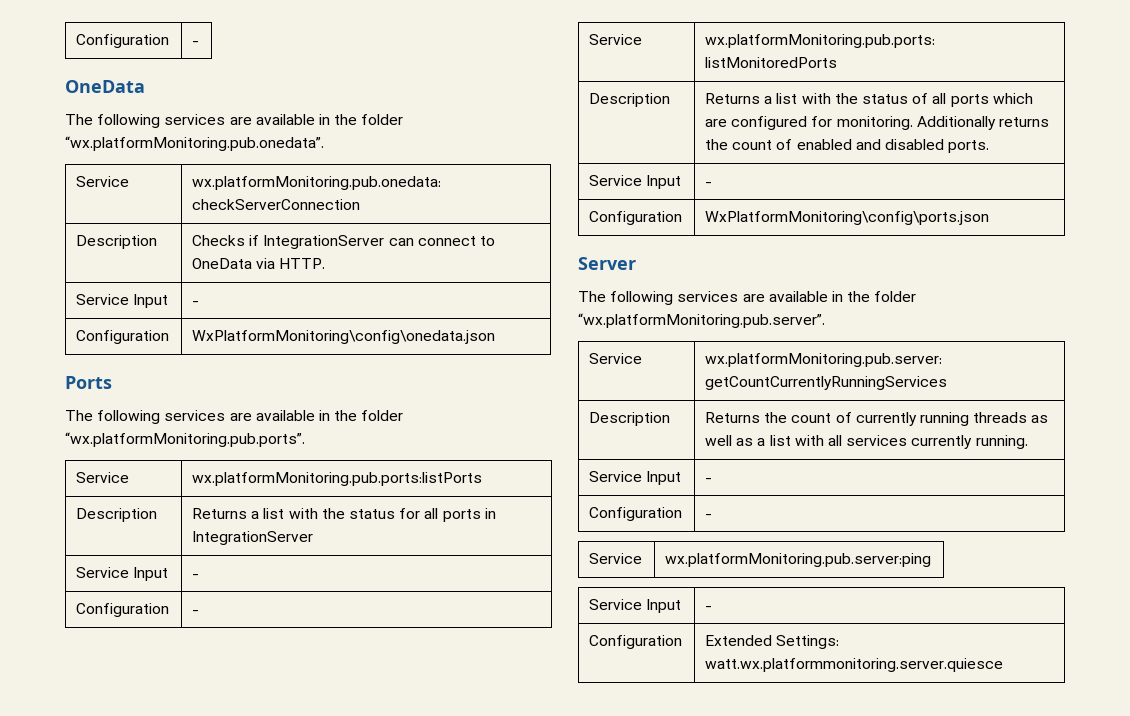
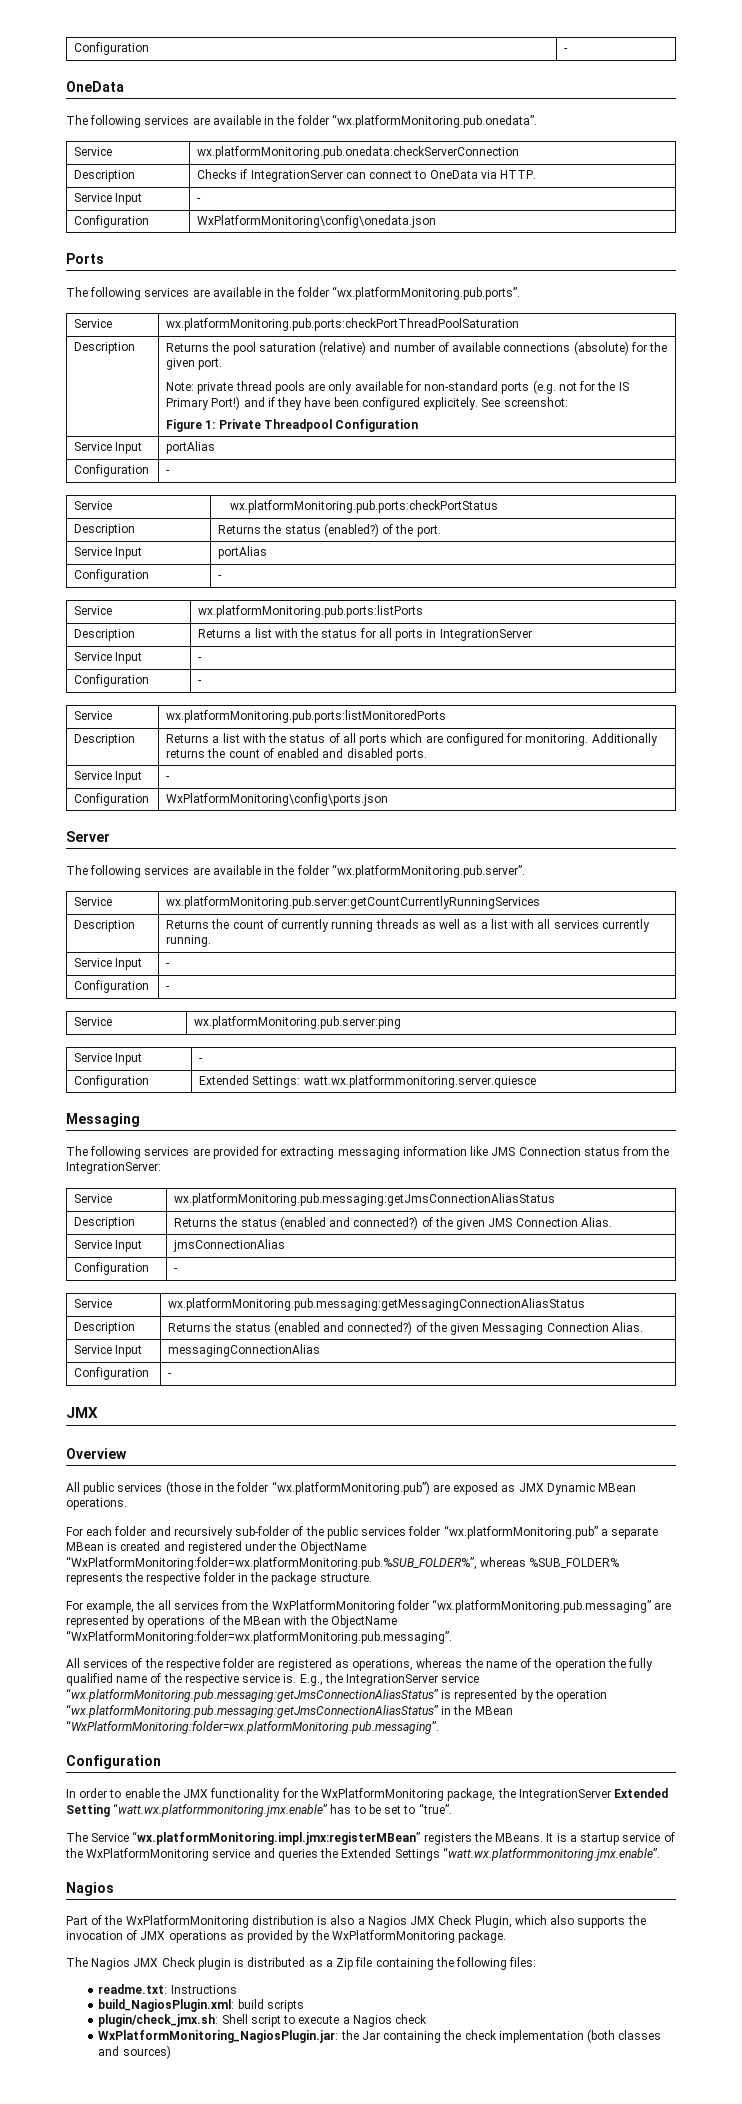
(305, 439) none -> [74,319,113,328] [166,318,520,331] [74,342,136,354] [166,341,668,355] [166,358,223,370] [166,380,629,394] [166,396,568,410] [166,419,419,432] [74,442,143,454] [166,441,216,454] [74,464,150,477] [166,470,171,474] [74,501,113,510] [229,500,498,513] [74,524,136,536] [218,523,441,537] [74,547,143,559] [218,546,268,559] [74,569,150,582] [218,575,223,579] // Service | wx.platformMonitoring.pub.ports:checkPortThreadPoolSaturation // Description | Returns the pool saturation (relative) and number of available connections (absolute) for the given port. // Note: private thread pools are only available for non-standard ports (e.g. not for the IS Primary Port!) and if they have been configured explicitely. See screenshot: // Figure 1: Private Threadpool Configuration // Service Input | portAlias // Configuration | - // Service | wx.platformMonitoring.pub.ports:checkPortStatus // Description | Returns the status (enabled?) of the port. // Service Input | portAlias // Configuration | -
(1004, 665) none -> [66,1113,140,1127] [66,1146,670,1159] [66,1162,161,1174] [74,1194,113,1203] [174,1193,556,1206] [74,1217,136,1229] [174,1216,612,1230] [74,1240,143,1252] [173,1239,286,1252] [74,1262,150,1275] [174,1268,179,1272] [74,1299,113,1308] [168,1298,586,1311] [74,1322,136,1334] [168,1321,643,1335] [74,1345,143,1357] [168,1344,321,1357] [74,1367,150,1380] [168,1373,173,1377] [66,1407,98,1418] [66,1448,127,1459] [66,1481,637,1495] [66,1498,127,1510] [66,1525,659,1539] [66,1541,366,1554] [66,1556,620,1570] [66,1572,372,1585] [66,1599,672,1613] [66,1615,397,1628] [66,1630,452,1644] [66,1658,654,1671] [66,1673,480,1686] [66,1688,608,1702] [66,1704,513,1718] [66,1720,439,1734] [66,1755,161,1769] [66,1788,669,1801] [66,1803,452,1817] [66,1831,675,1845] [65,1847,660,1861] [66,1882,114,1896] [66,1915,646,1928] [66,1930,507,1943] [66,1957,537,1970] [98,1984,237,1994] [98,1999,304,2012] [98,2014,428,2027] [98,2029,662,2043] [98,2045,171,2059] // Messaging // The following services are provided for extracting messaging information like JMS Connection status from the IntegrationServer: // Service | wx.platformMonitoring.pub.messaging:getJmsConnectionAliasStatus // Description | Returns the status (enabled and connected?) of the given JMS Connection Alias. // Service Input | jmsConnectionAlias // Configuration | - // Service | wx.platformMonitoring.pub.messaging:getMessagingConnectionAliasStatus // Description | Returns the status (enabled and connected?) of the given Messaging Connection Alias. // Service Input | messagingConnectionAlias // Configuration | - // JMX // Overview // All public services (those in the folder “wx.platformMonitoring.pub”) are exposed as JMX Dynamic MBean operations. // For each folder and recursively sub-folder of the public services folder “wx.platformMonitoring.pub” a separate MBean is created and registered under the ObjectName “WxPlatformMonitoring:folder=wx.platformMonitoring.pub.%SUB_FOLDER%”, whereas %SUB_FOLDER% represents the respective folder in the package structure. // For example, the all services from the WxPlatformMonitoring folder “wx.platformMonitoring.pub.messaging” are represented by operations of the MBean with the ObjectName “WxPlatformMonitoring:folder=wx.platformMonitoring.pub.messaging”. // All services of the respective folder are registered as operations, whereas the name of the operation the fully qualified name of the respective service is. E.g., the IntegrationServer service “wx.platformMonitoring.pub.messaging:getJmsConnectionAliasStatus” is represented by the operation “wx.platformMonitoring.pub.messaging:getJmsConnectionAliasStatus” in the MBean “WxPlatformMonitoring:folder=wx.platformMonitoring.pub.messaging”. // Configuration // In order to enable the JMX functionality for the WxPlatformMonitoring package, the IntegrationServer Extended Setting “watt.wx.platformmonitoring.jmx.enable” has to be set to “true”. // The Service “wx.platformMonitoring.impl.jmx:registerMBean” registers the MBeans. It is a startup service of the WxPlatformMonitoring service and queries the Extended Settings “watt.wx.platformmonitoring.jmx.enable”. // Nagios // Part of the WxPlatformMonitoring distribution is also a Nagios JMX Check Plugin, which also supports the invocation of JMX operations as provided by the WxPlatformMonitoring package. // The Nagios JMX Check plugin is distributed as a Zip file containing the following files: // readme.txt: Instructions // build_NagiosPlugin.xml: build scripts // plugin/check_jmx.sh: Shell script to execute a Nagios check // WxPlatformMonitoring_NagiosPlugin.jar: the Jar containing the check implementation (both classes and sources)

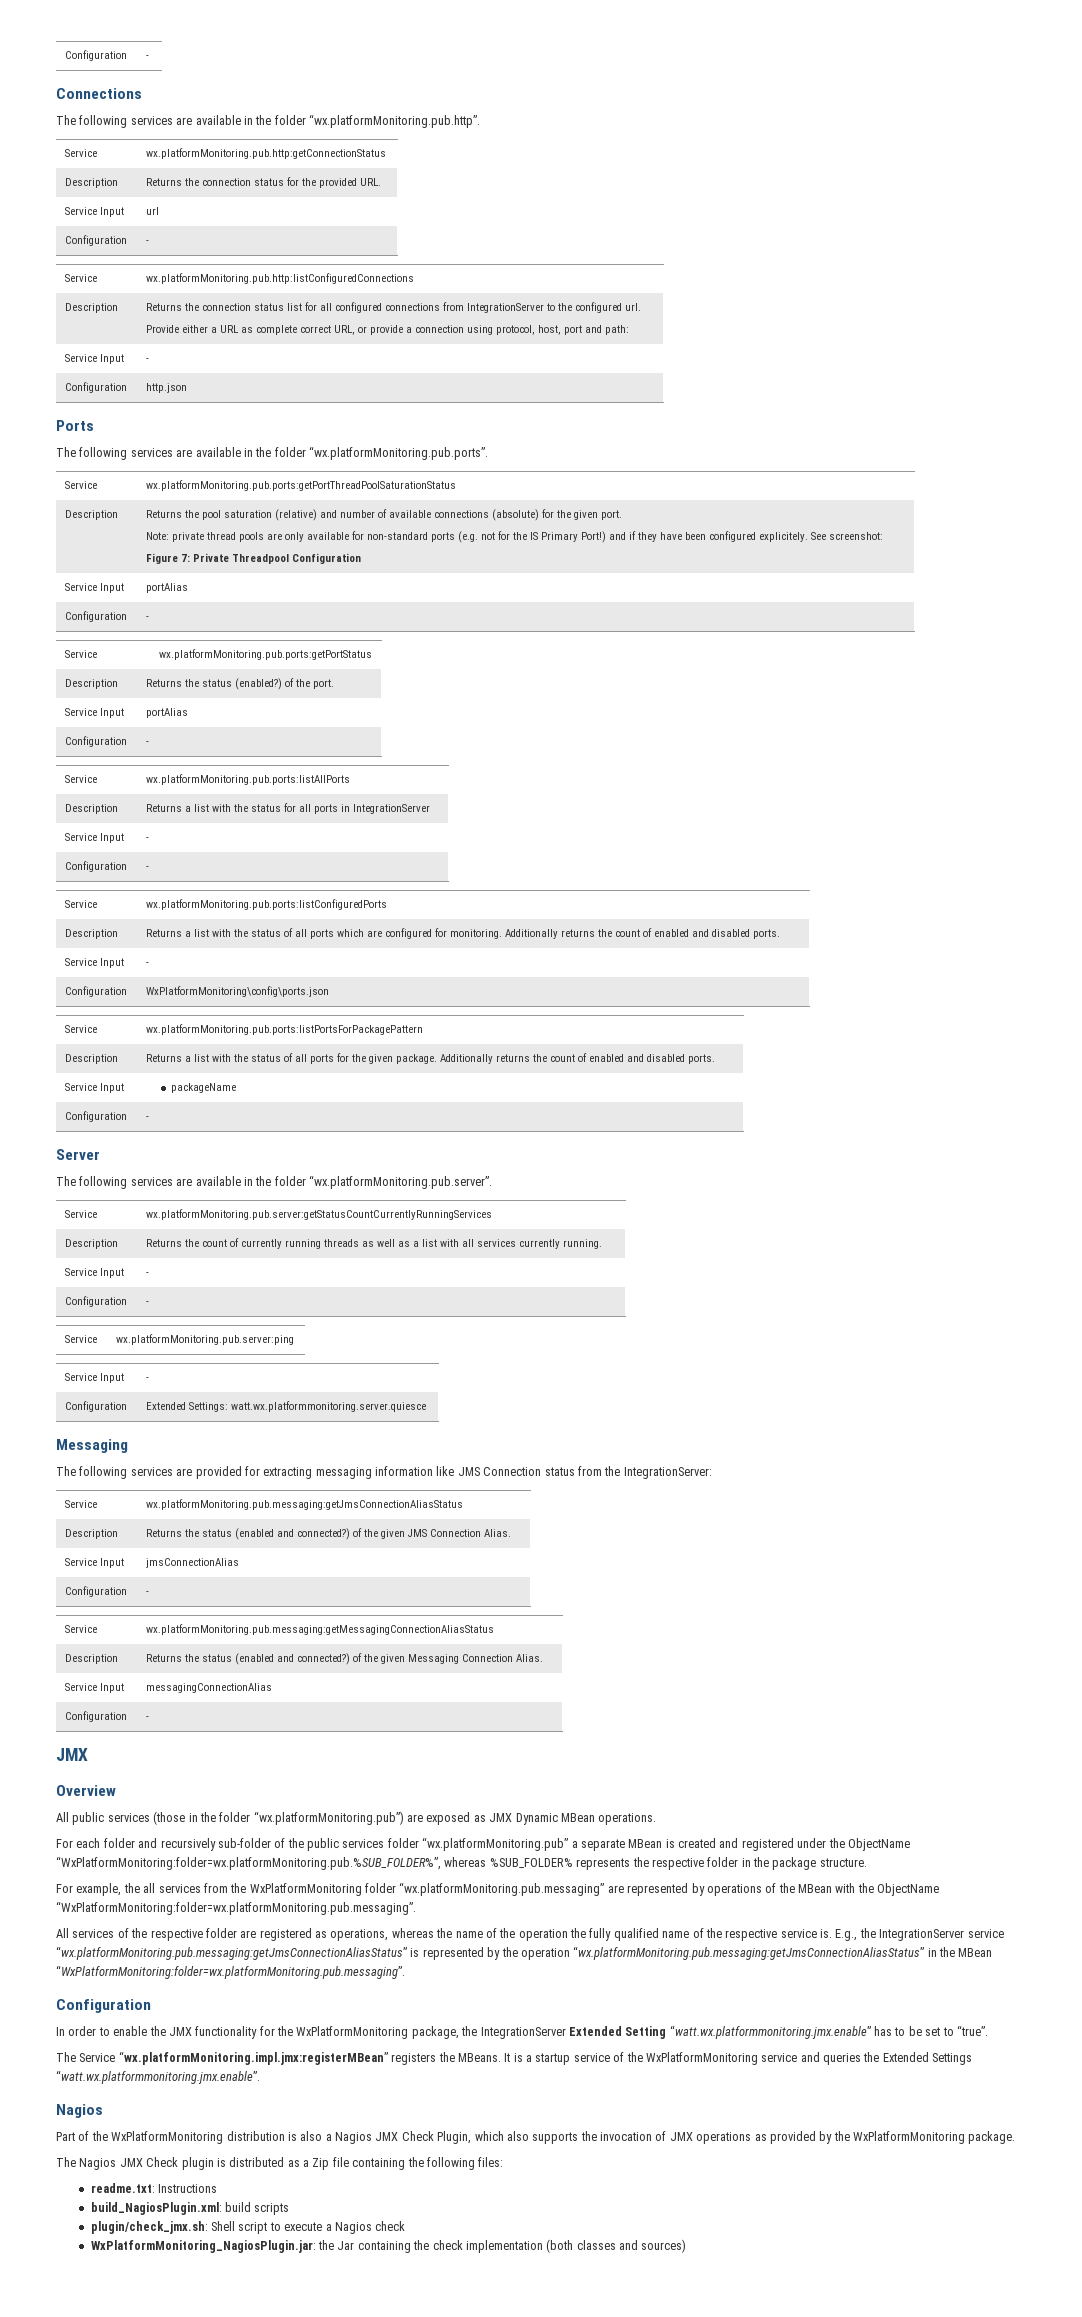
[74,42,150,55] [564,48,569,52] [66,81,124,92] [66,114,537,128] [74,147,113,156] [197,146,520,159] [74,170,136,182] [197,169,537,182] [74,193,143,205] [197,198,202,202] [74,215,150,228] [197,215,437,228] Configuration | - // OneData // The following services are available in the folder “wx.platformMonitoring.pub.onedata”. // Service | wx.platformMonitoring.pub.onedata:checkServerConnection // Description | Checks if IntegrationServer can connect to OneData via HTTP. // Service Input | - // Configuration | WxPlatformMonitoring\config\onedata.json -> [65,50,128,61] [146,55,150,59] [56,88,142,99] [56,114,480,128] [65,149,98,157] [146,148,387,159] [65,178,119,188] [146,177,382,188] [65,207,125,217] [146,207,160,215] [65,235,128,246] [146,240,150,244] [65,274,98,282] [146,273,415,284] [65,303,119,313] [146,302,642,313] [146,325,630,335] [65,354,125,364] [146,358,150,362] [65,382,128,393] [146,383,188,393] Configuration | - // Connections // The following services are available in the folder “wx.platformMonitoring.pub.http”. // Service | wx.platformMonitoring.pub.http:getConnectionStatus // Description | Returns the connection status for the provided URL. // Service Input | url // Configuration | - // Service | wx.platformMonitoring.pub.http:listConfiguredConnections // Description | Returns the connection status list for all configured connections from IntegrationServer to the configured url. // Provide either a URL as complete correct URL, or provide a connection using protocol, host, port and path: // Service Input | - // Configuration | http.json
[166,318,520,331] wx.platformMonitoring.pub.ports:checkPortThreadPoolSaturation -> [146,480,457,491] wx.platformMonitoring.pub.ports:getPortThreadPoolSaturationStatus
[205,420,216,429] 1: -> [181,554,191,562] 7:
[229,500,498,513] wx.platformMonitoring.pub.ports:checkPortStatus -> [158,649,372,660] wx.platformMonitoring.pub.ports:getPortStatus
[198,605,424,618] wx.platformMonitoring.pub.ports:listPorts -> [146,774,351,785] wx.platformMonitoring.pub.ports:listAllPorts
[166,710,447,723] wx.platformMonitoring.pub.ports:listMonitoredPorts -> [146,899,388,910] wx.platformMonitoring.pub.ports:listConfiguredPorts
(389, 799) none -> [65,1025,98,1033] [146,1024,424,1035] [65,1054,119,1064] [146,1053,716,1064] [65,1083,125,1093] [170,1083,236,1093] [65,1111,128,1122] [146,1116,150,1120] // Service | wx.platformMonitoring.pub.ports:listPortsForPackagePattern // Description | Returns a list with the status of all ports for the given package. Additionally returns the count of enabled and disabled ports. // Service Input | packageName // Configuration | -
[166,896,541,909] wx.platformMonitoring.pub.server:getCountCurrentlyRunningServices -> [146,1209,493,1220] wx.platformMonitoring.pub.server:getStatusCountCurrentlyRunningServices

